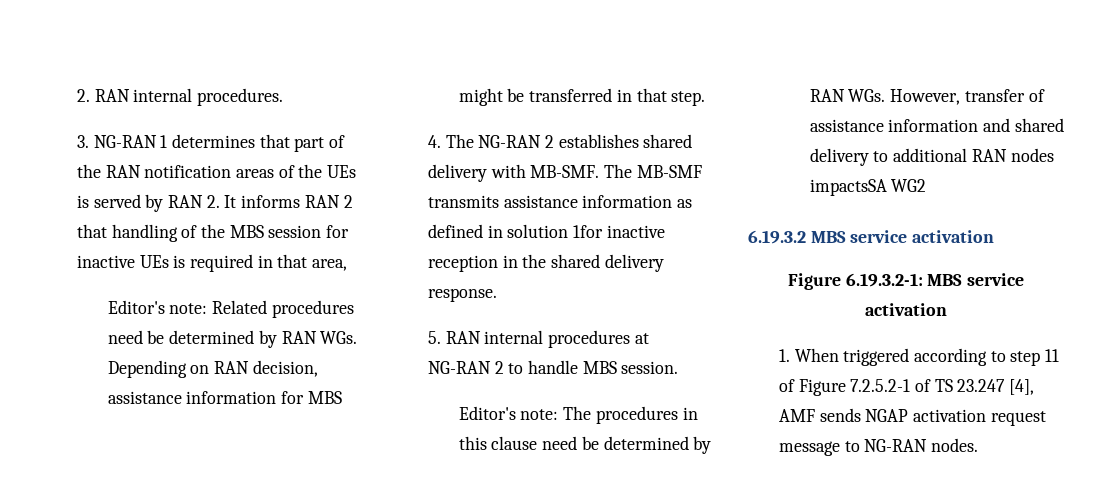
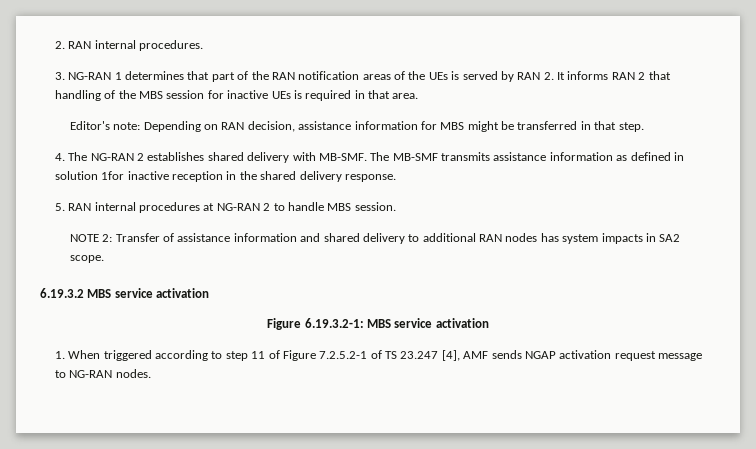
[312,259,348,271] [107,300,354,318] [107,330,358,348] area, // Editor's note: Related procedures need be determined by RAN WGs. -> [392,93,419,99] [69,121,141,130] area. // Editor's note:
[458,406,698,424] [458,436,712,454] [809,89,1025,105] Editor's note: The procedures in this clause need be determined by RAN WGs. However, transfer -> [69,233,160,242] NOTE 2: Transfer
[809,179,927,196] impactsSA WG2 -> [540,233,681,244] [69,255,104,263] has system impacts in SA2 scope.

